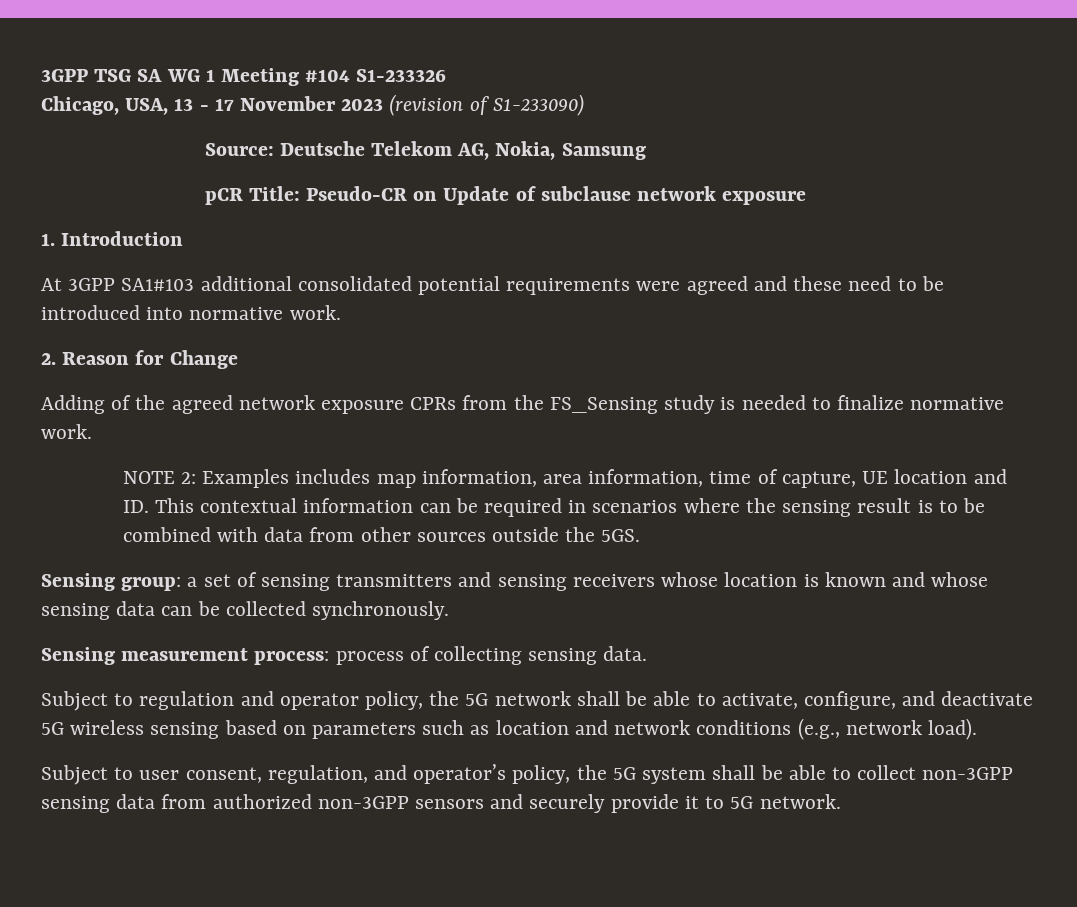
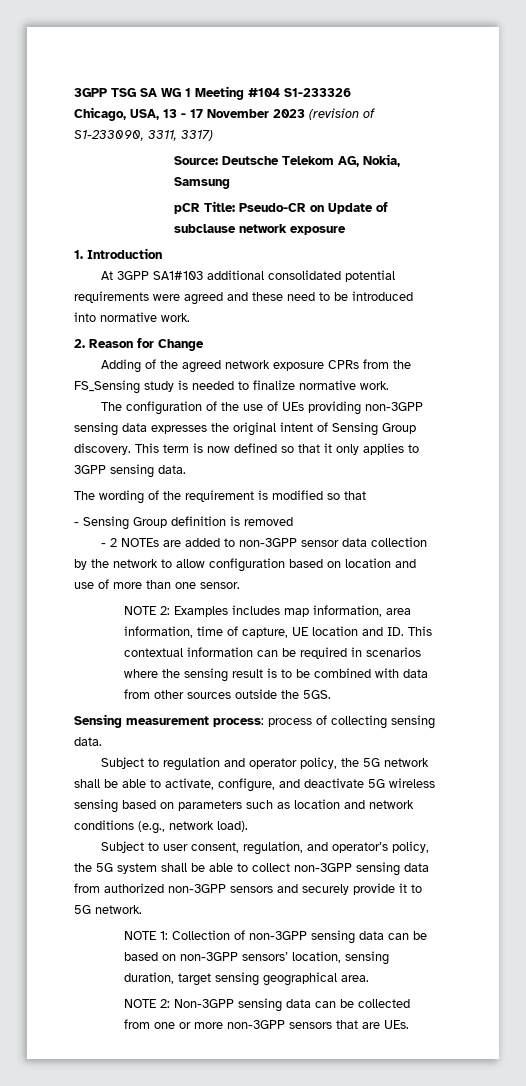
[492,94,584,116] S1-233090) -> [74,130,213,141] S1-233090, 3311, 3317)
(92, 431) none -> [101,401,424,415] [74,422,416,436] [74,443,419,455] [74,464,186,478] [74,490,366,504] [74,516,293,530] [101,537,428,547] [74,558,416,572] [74,579,240,589] // The configuration of the use of UEs providing non-3GPP sensing data expresses the original intent of Sensing Group discovery. This term is now defined so that it only applies to 3GPP sensing data. // The wording of the requirement is modified so that // - Sensing Group definition is removed // - 2 NOTEs are added to non-3GPP sensor data collection by the network to allow configuration based on location and use of more than one sensor.
[41,572,989,591] [41,601,450,620] // Sensing group: a set of sensing transmitters and sensing receivers whose location is known and whose sensing data can be collected synchronously. -> (332, 694) none
(841, 801) none -> [124,930,428,944] [124,951,390,965] [124,972,370,986] [124,998,411,1012] [124,1019,410,1029] // NOTE 1: Collection of non-3GPP sensing data can be based on non-3GPP sensors’ location, sensing duration, target sensing geographical area. // NOTE 2: Non-3GPP sensing data can be collected from one or more non-3GPP sensors that are UEs.

